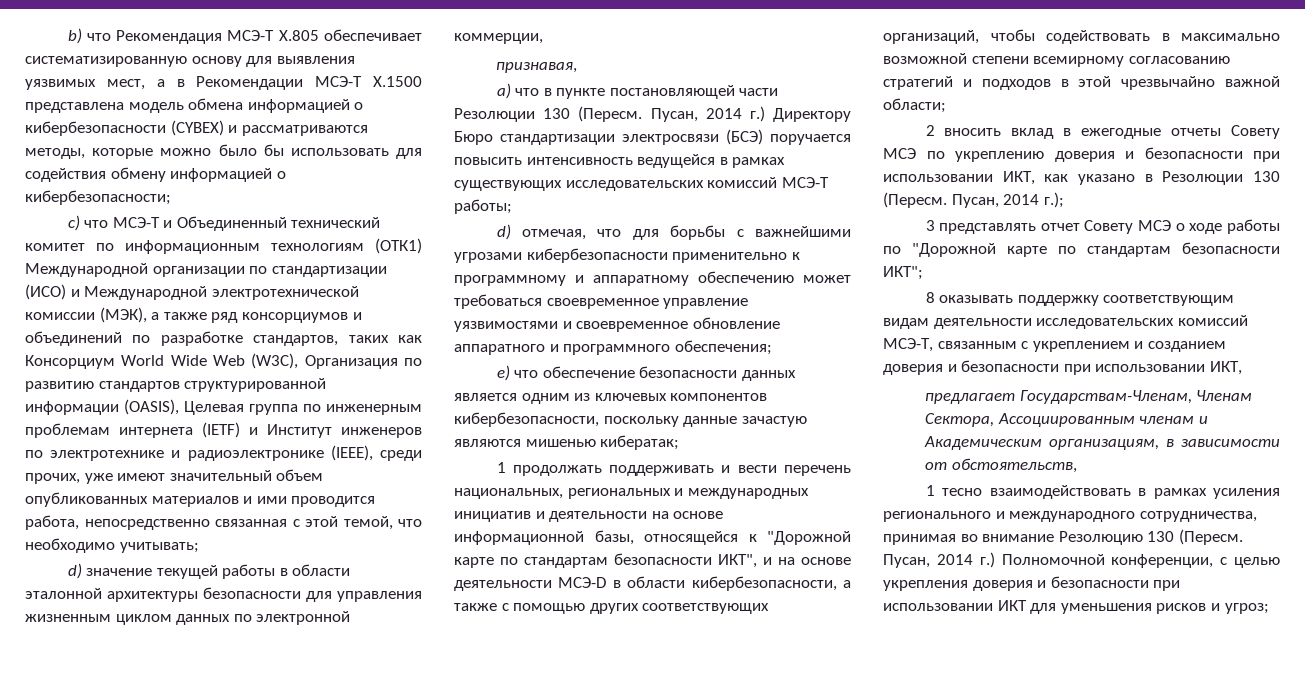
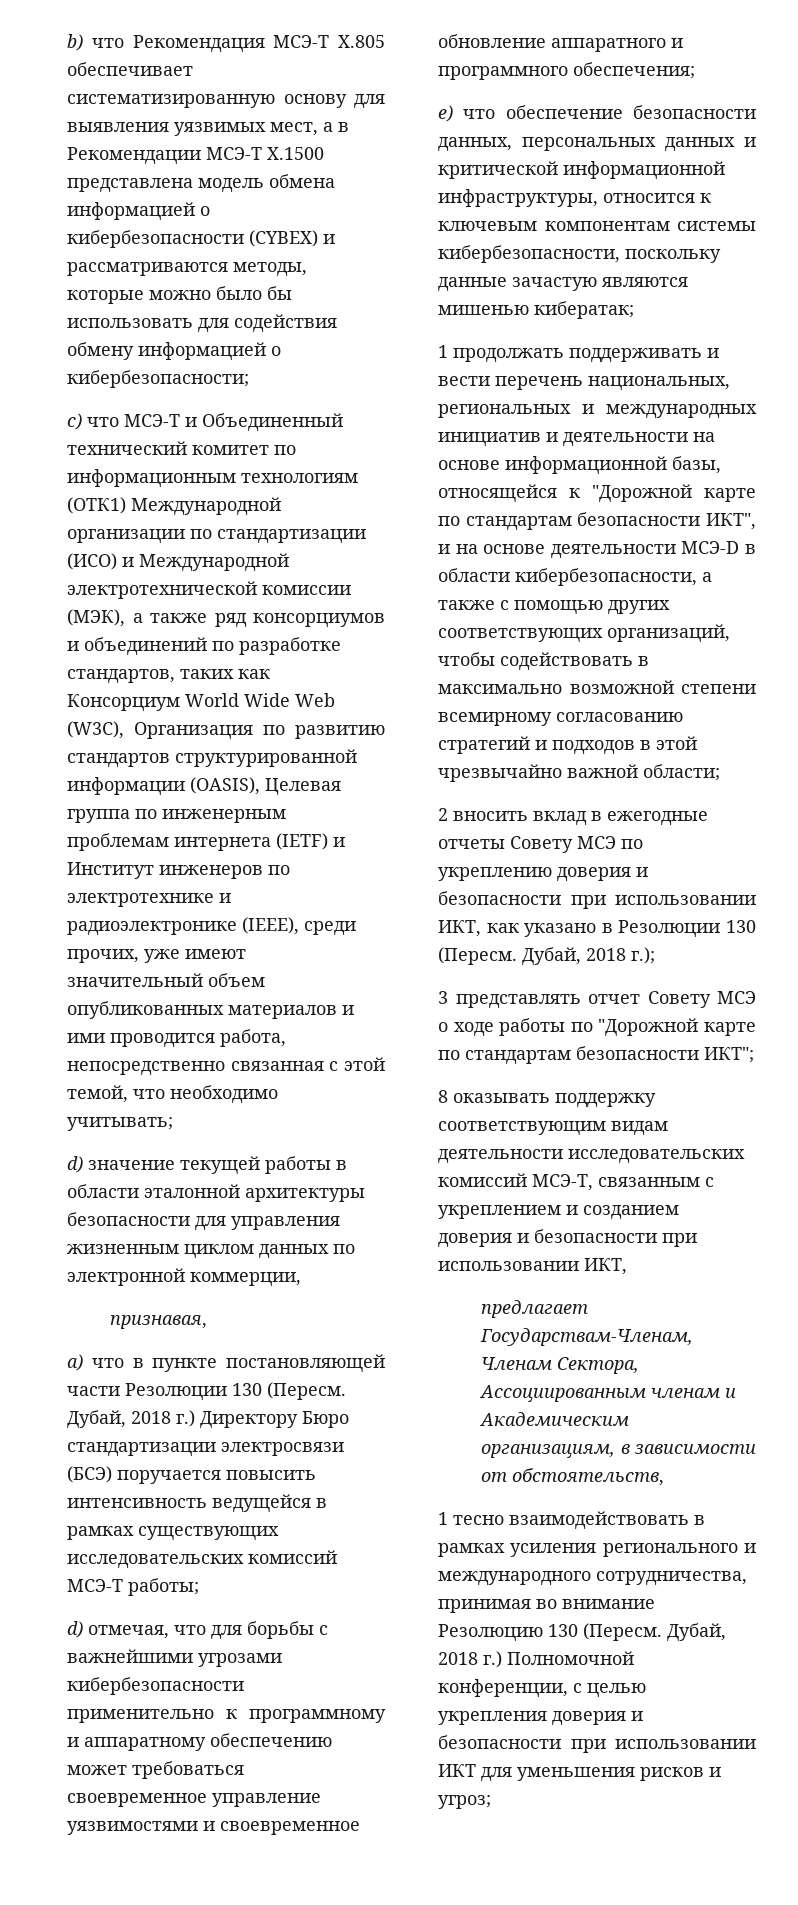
[650,108,742,122] Пусан, 2014 -> [67,1410,171,1429] Дубай, 2018
[741,370,796,381] [454,393,768,404] данных является одним из ключевых компонентов -> [438,137,756,152] [438,161,725,180] [438,189,711,207] [438,221,756,231] данных, персональных данных и критической информационной инфраструктуры, относится к ключевым компонентам системы
[951,194,1040,208] Пусан, 2014 -> [522,947,626,966] Дубай, 2018
[883,554,973,568] Пусан, 2014 -> [667,1623,726,1642] [438,1652,478,1665] Дубай, 2018

